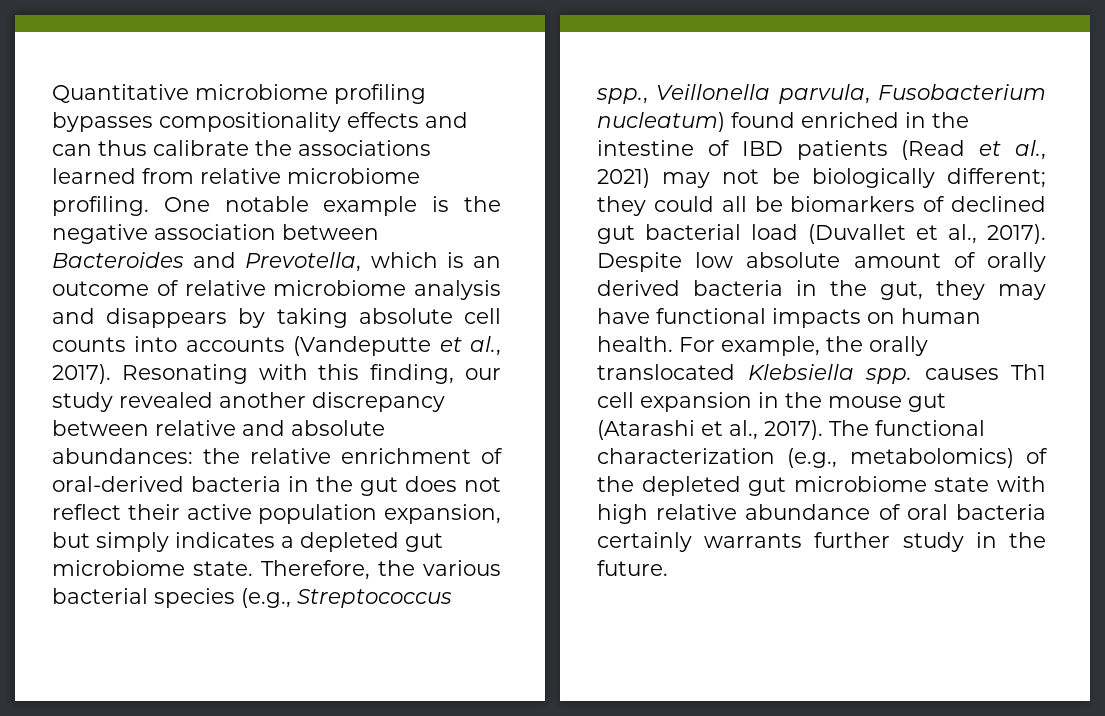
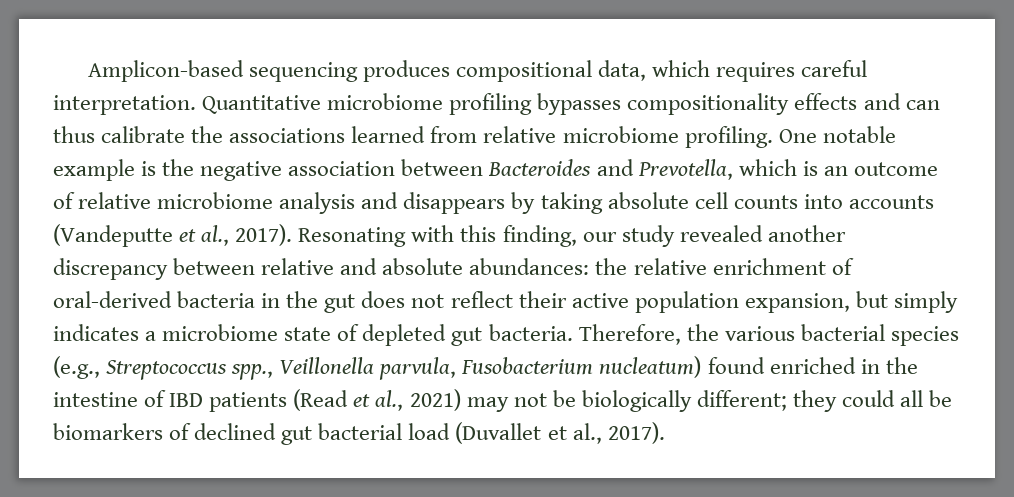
(52, 93) none -> [87,60,868,82] [53,95,196,115] Amplicon-based sequencing produces compositional data, which requires careful interpretation.
[300,532,443,552] [52,560,253,576] depleted gut microbiome state. -> [162,324,573,346] microbiome state of depleted gut bacteria.
[597,252,1046,272] [597,280,1046,300] [597,308,981,328] [597,336,928,356] [597,364,1046,384] [597,392,946,412] [597,420,985,440] [597,448,1048,468] [597,476,1046,496] [597,504,1046,524] [597,532,1046,552] [597,560,668,576] Despite low absolute amount of orally derived bacteria in the gut, they may have functional impacts on human health. For example, the orally translocated Klebsiella spp. causes Th1 cell expansion in the mouse gut (Atarashi et al., 2017). The functional characterization (e.g., metabolomics) of the depleted gut microbiome state with high relative abundance of oral bacteria certainly warrants further study in the future. -> (665, 433) none

